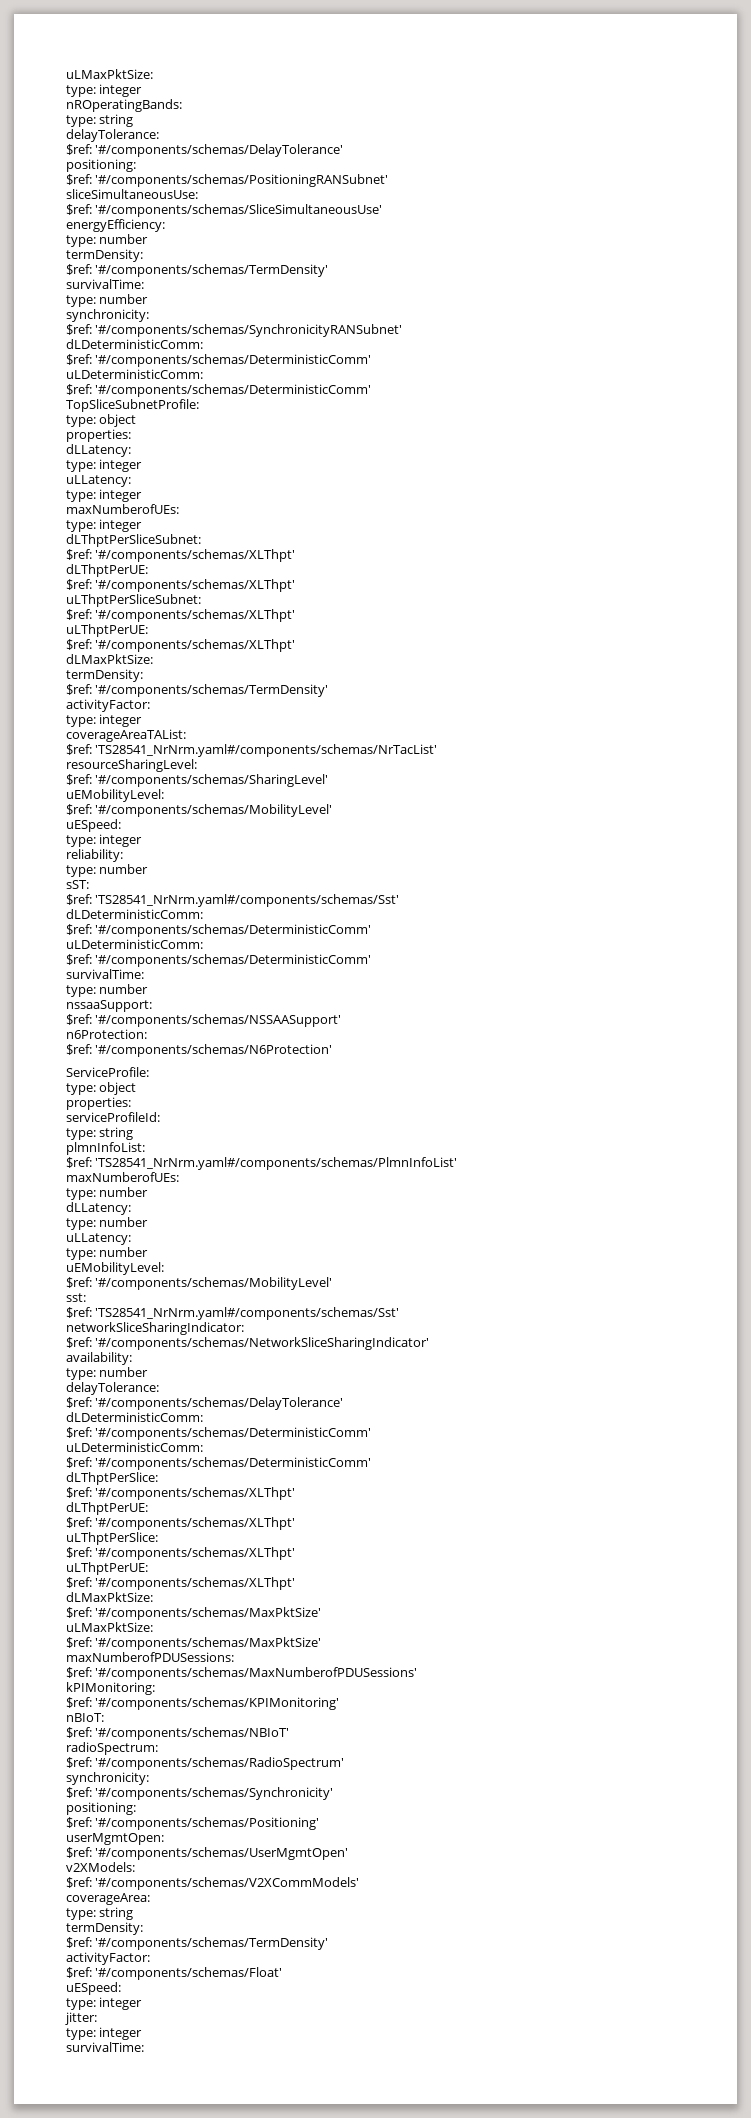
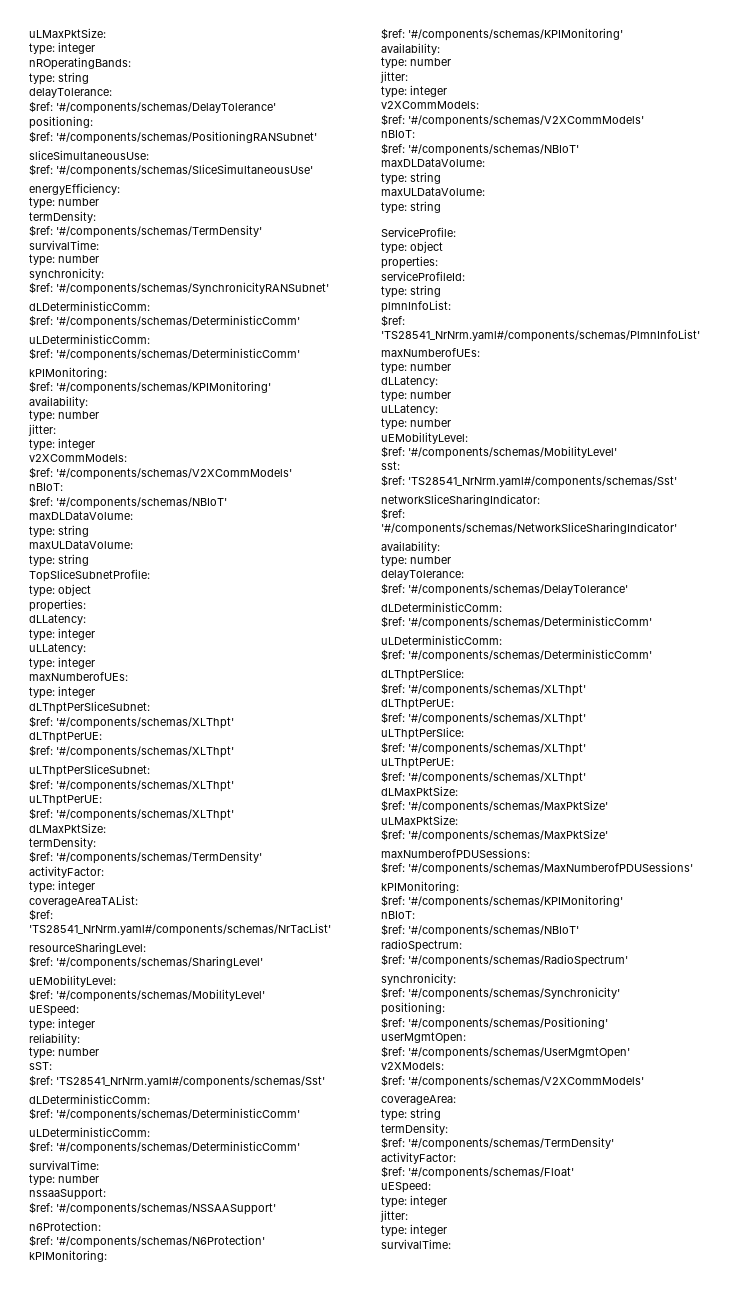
(372, 390) none -> [29,367,107,379] [29,381,271,394] [29,396,88,408] [29,410,99,422] [28,424,56,436] [29,438,95,451] [29,454,127,462] [29,467,292,480] [29,483,63,491] [29,496,227,509] [29,511,133,520] [29,525,89,538] [29,540,133,549] [29,554,89,567] // kPIMonitoring: // $ref: '#/components/schemas/KPIMonitoring' // availability: // type: number // jitter: // type: integer // v2XCommModels: // $ref: '#/components/schemas/V2XCommModels' // nBIoT: // $ref: '#/components/schemas/NBIoT' // maxDLDataVolume: // type: string // maxULDataVolume: // type: string
(333, 1050) none -> [29,1250,107,1262] [381,28,623,41] [381,43,440,55] [381,57,451,69] [380,71,408,83] [381,85,447,98] [381,101,479,109] [381,114,644,127] [381,130,415,138] [381,143,579,156] [381,158,485,167] [381,172,441,185] [381,187,485,196] [381,201,441,214] // kPIMonitoring: // $ref: '#/components/schemas/KPIMonitoring' // availability: // type: number // jitter: // type: integer // v2XCommModels: // $ref: '#/components/schemas/V2XCommModels' // nBIoT: // $ref: '#/components/schemas/NBIoT' // maxDLDataVolume: // type: string // maxULDataVolume: // type: string

